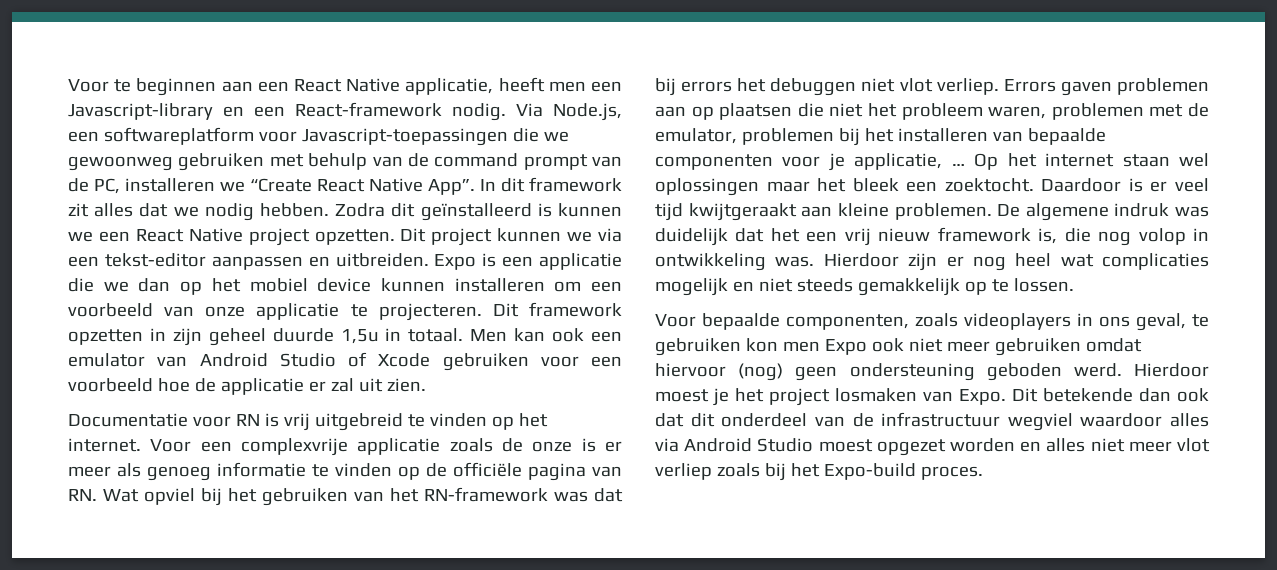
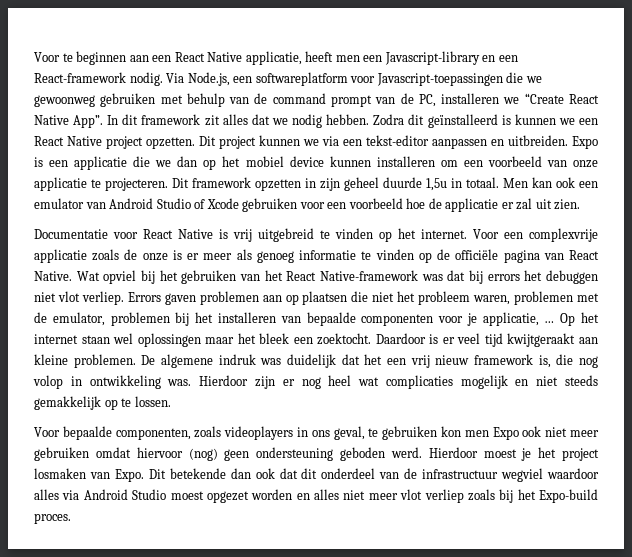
[235,414,260,426] RN -> [143,229,213,239] React Native
[68,489,97,501] RN. -> [569,250,600,260] [34,271,72,281] React Native.
[424,487,548,502] RN-framework -> [286,270,418,281] React Native-framework

